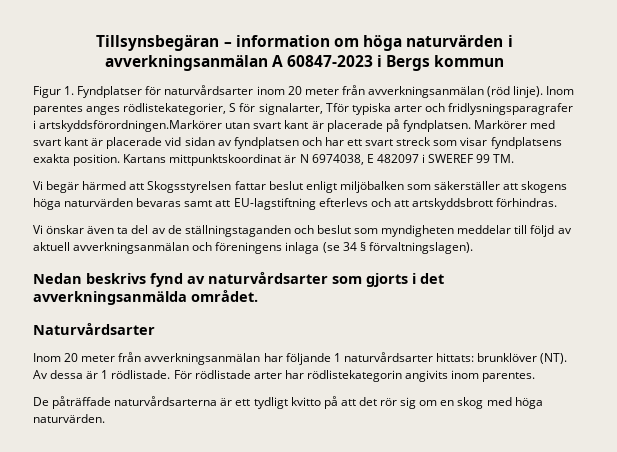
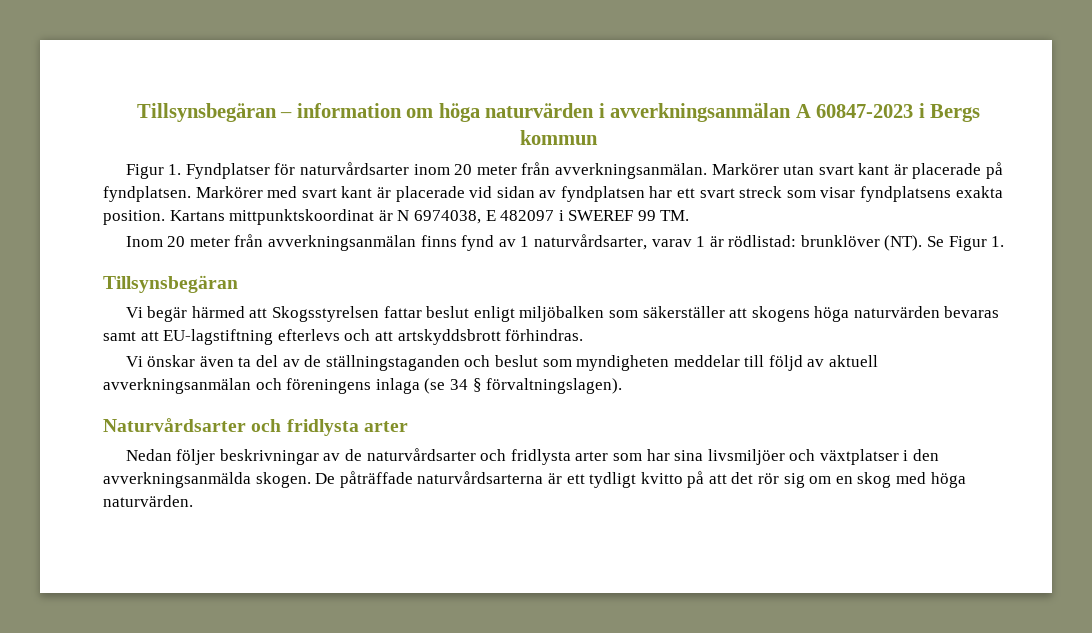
[367,86,575,98] [33,103,574,115] [33,120,223,132] avverkningsanmälan (röd linje). Inom parentes anges rödlistekategorier, S för signalarter, Tför typiska arter och fridlysningsparagrafer i artskyddsförordningen.Markörer -> [554,163,779,179] avverkningsanmälan. Markörer
[301,137,322,146] och -> (645, 194) none
(515, 158) none -> [125,234,1005,251] [103,275,238,293] // Inom 20 meter från avverkningsanmälan finns fynd av 1 naturvårdsarter, varav 1 är rödlistad: brunklöver (NT). Se Figur 1. // Tillsynsbegäran
[33,272,444,287] [33,290,258,305] [33,323,155,335] [33,352,568,365] [33,370,536,382] Nedan beskrivs fynd av naturvårdsarter som gjorts i det avverkningsanmälda området. // Naturvårdsarter // Inom 20 meter från avverkningsanmälan har följande 1 naturvårdsarter hittats: brunklöver (NT). Av dessa är 1 rödlistade. För rödlistade arter har rödlistekategorin angivits inom parentes. // -> [103,418,408,436] [125,448,940,465] [103,472,311,488] Naturvårdsarter och fridlysta arter // Nedan följer beskrivningar av de naturvårdsarter och fridlysta arter som har sina livsmiljöer och växtplatser i den avverkningsanmälda skogen.

